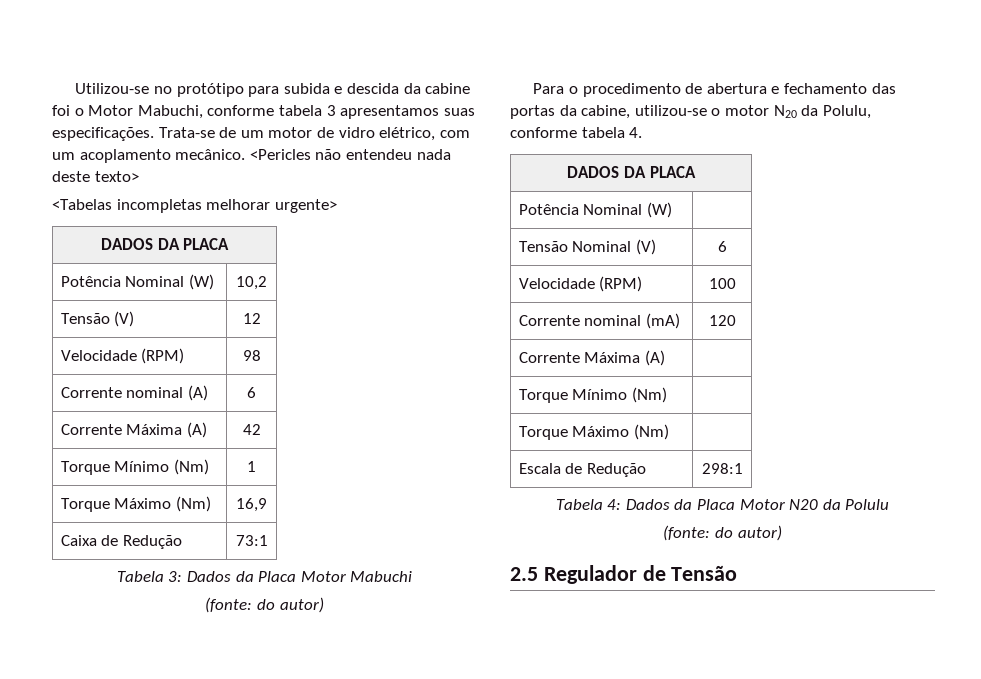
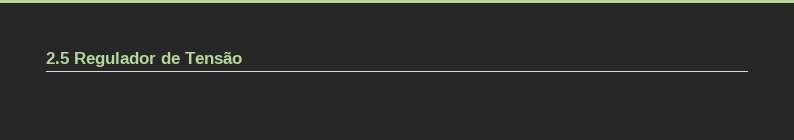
[75,83,471,97] [52,105,475,119] [52,127,470,141] [52,149,451,163] [52,171,139,182] [52,199,337,213] [100,238,230,250] [60,274,214,290] [236,276,267,290] [60,311,135,327] [242,313,261,324] [60,348,185,364] [242,350,261,361] [60,385,208,401] [247,387,256,398] [60,422,207,438] [242,424,261,435] [60,459,209,475] [247,461,256,472] [60,496,211,512] [236,498,267,512] [60,535,182,549] [235,535,268,546] [116,571,413,582] [205,597,324,613] [533,83,896,97] [510,105,871,119] [510,127,643,138] [567,166,696,178] [518,202,672,218] [518,239,656,255] [717,241,727,252] [518,276,643,292] [708,278,736,289] [518,313,680,329] [708,315,736,326] [518,350,665,366] [518,387,667,403] [518,424,669,440] [518,463,646,477] [701,463,743,474] [555,499,890,510] [663,525,782,541] Utilizou-se no protótipo para subida e descida da cabine foi o Motor Mabuchi, conforme tabela 3 apresentamos suas especificações. Trata-se de um motor de vidro elétrico, com um acoplamento mecânico. <Pericles não entendeu nada deste texto> // <Tabelas incompletas melhorar urgente> // DADOS DA PLACA // Potência Nominal (W) | 10,2 // Tensão (V) | 12 // Velocidade (RPM) | 98 // Corrente nominal (A) | 6 // Corrente Máxima (A) | 42 // Torque Mínimo (Nm) | 1 // Torque Máximo (Nm) | 16,9 // Caixa de Redução | 73:1 // Tabela 3: Dados da Placa Motor Mabuchi // (fonte: do autor) // Para o procedimento de abertura e fechamento das portas da cabine, utilizou-se o motor N20 da Polulu, conforme tabela 4. // DADOS DA PLACA // Potência Nominal (W) | // Tensão Nominal (V) | 6 // Velocidade (RPM) | 100 // Corrente nominal (mA) | 120 // Corrente Máxima (A) | // Torque Mínimo (Nm) | // Torque Máximo (Nm) | // Escala de Redução | 298:1 // Tabela 4: Dados da Placa Motor N20 da Polulu // (fonte: do autor) // -> (46, 58) none

